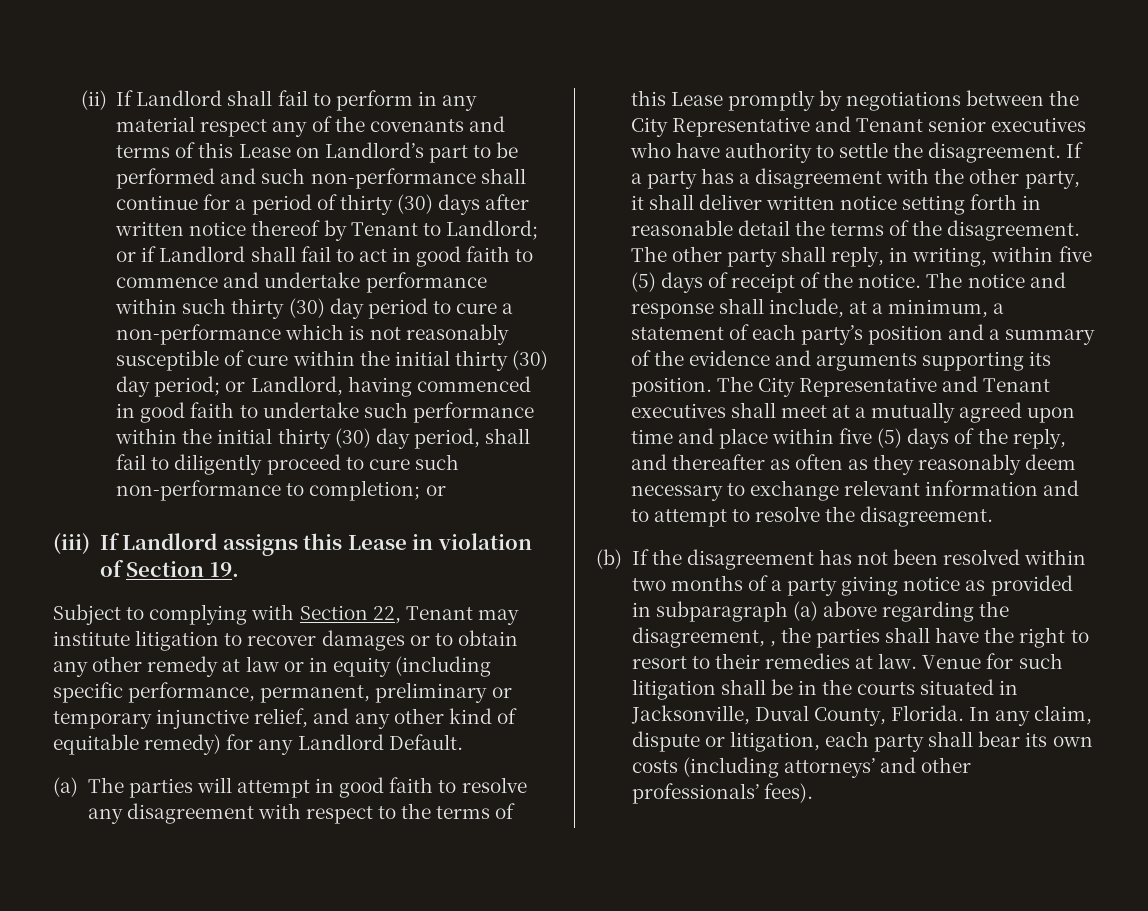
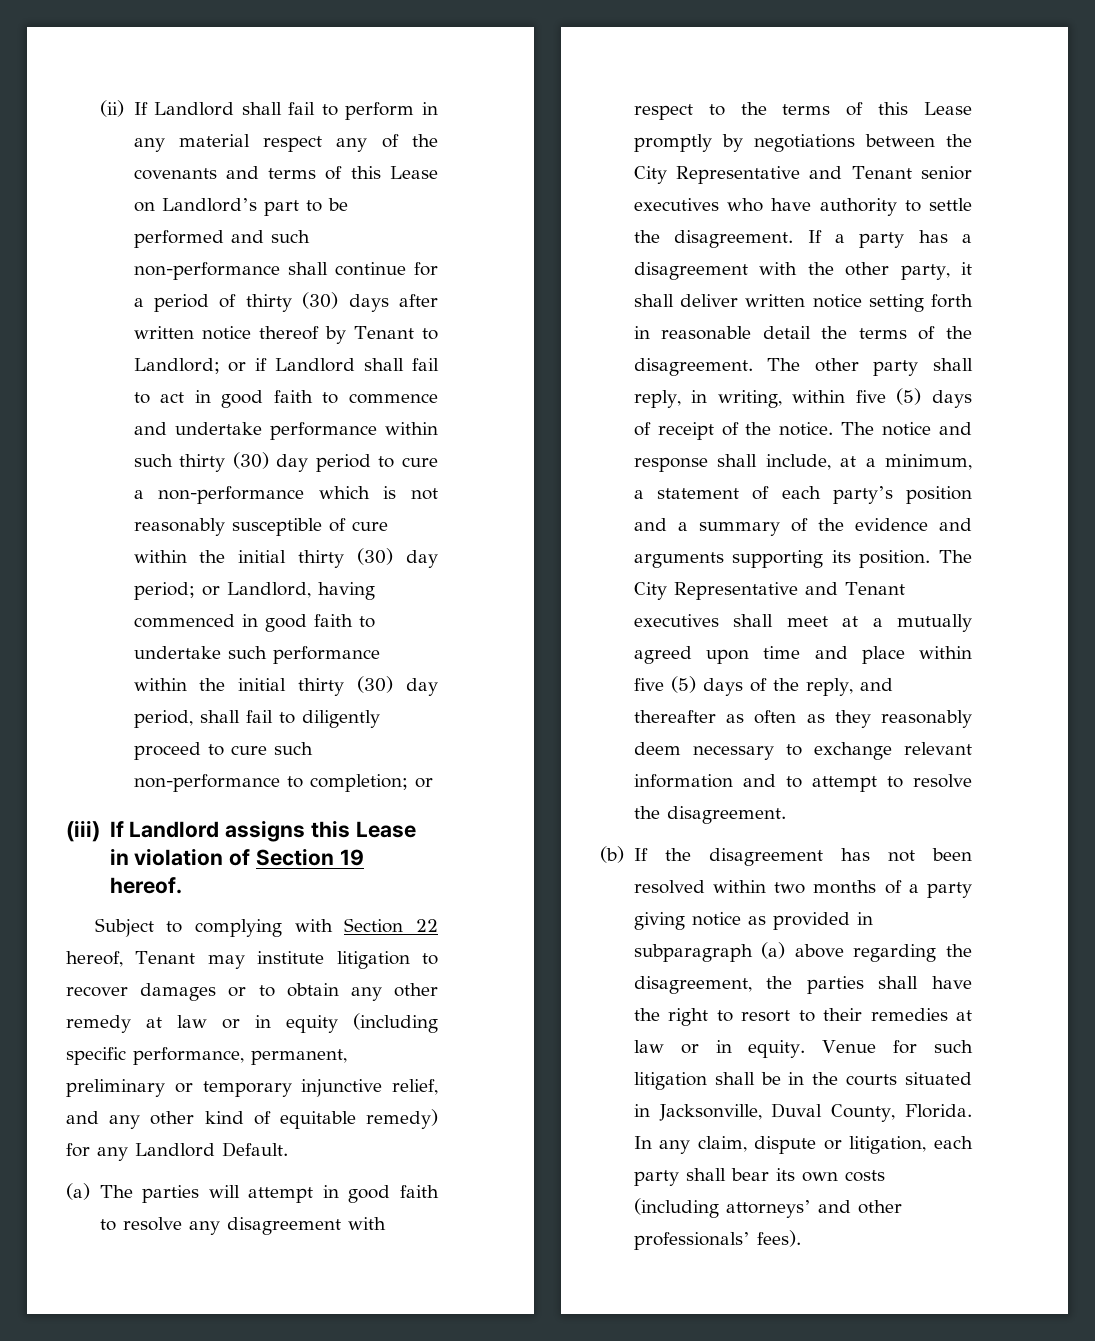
[209,562,239,577] 19. -> [339,849,364,866] [109,877,182,894] 19 hereof.
[372,606,401,624] 22, -> [416,919,439,932] [66,951,123,967] 22 hereof,
[769,641,776,647] , -> (752, 985) none
[878,653,918,669] law. -> [633,1040,806,1058] law or in equity.

